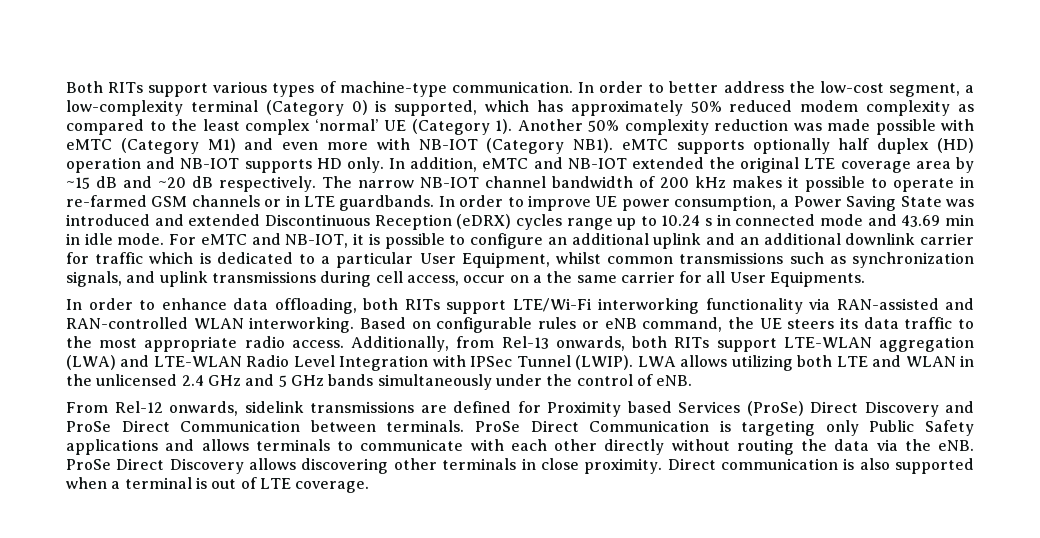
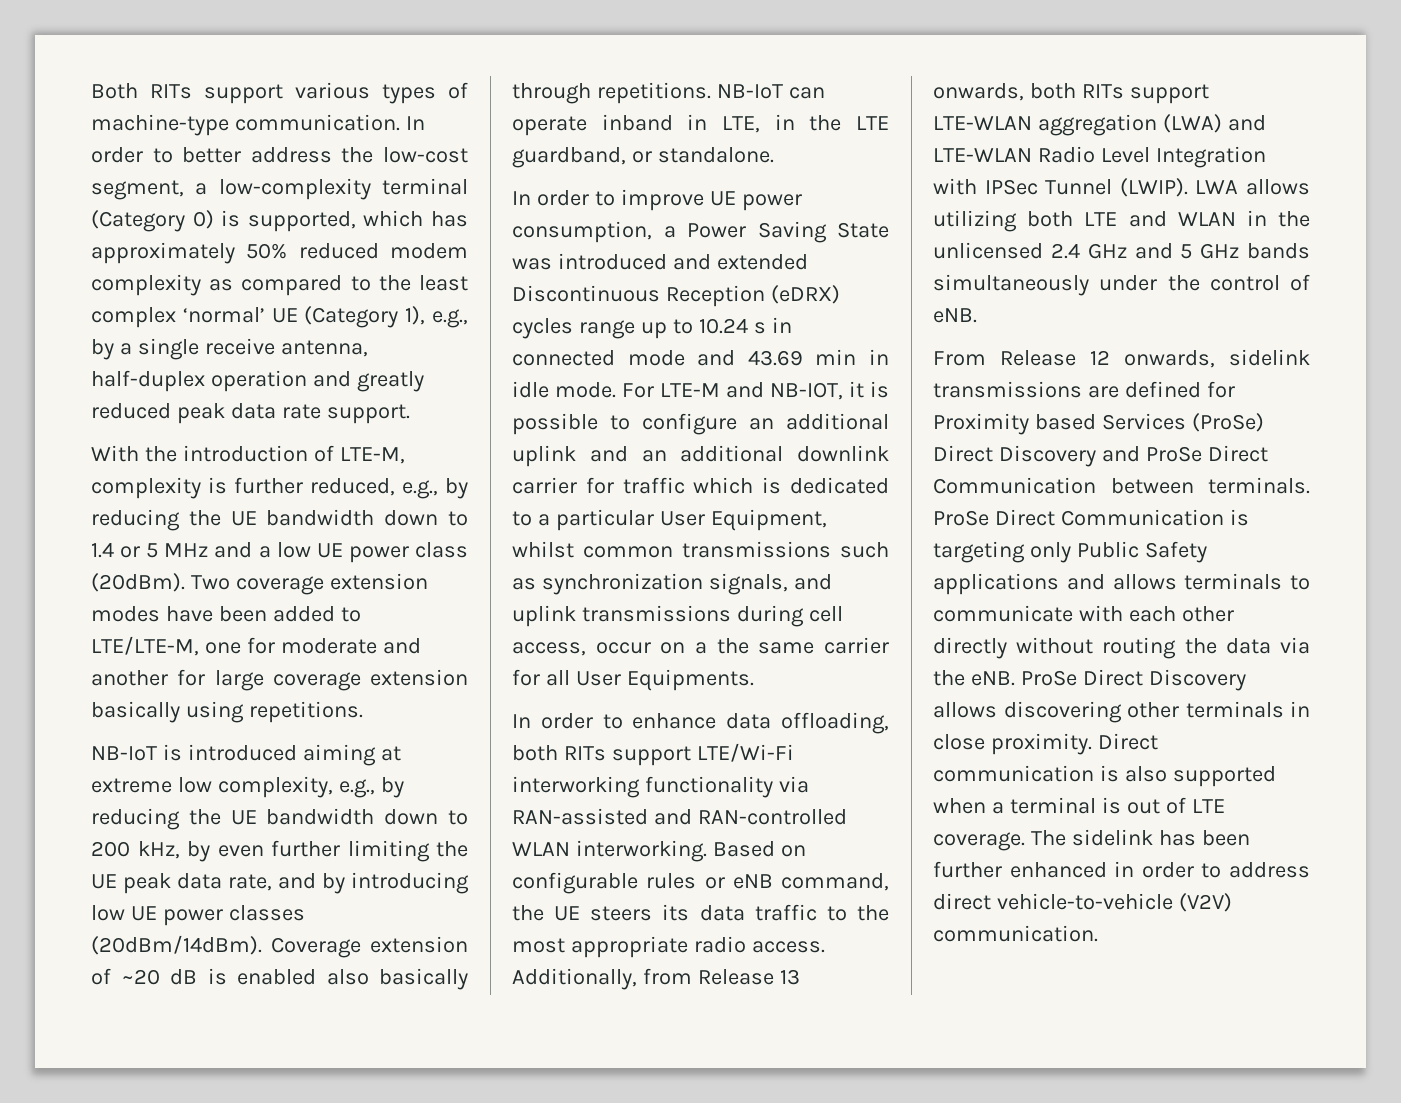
[495,119,974,135] [66,138,974,154] [66,157,974,173] [66,176,974,192] [66,195,435,211] 1). Another 50% complexity reduction was made possible with eMTC (Category M1) and even more with NB-IOT (Category NB1). eMTC supports optionally half duplex (HD) operation and NB-IOT supports HD only. In addition, eMTC and NB-IOT extended the original LTE coverage area by ~15 dB and ~20 dB respectively. The narrow NB-IOT channel bandwidth of 200 kHz makes it possible to operate in re-farmed GSM channels or in LTE guardbands. -> [405,306,469,328] [91,338,368,360] [91,370,424,392] [91,403,410,424] [91,445,405,464] [91,477,468,499] [91,509,469,531] [91,542,468,563] [91,573,428,595] [91,606,361,622] [91,636,421,656] [91,669,468,691] [91,701,363,723] [91,744,401,766] [91,776,404,798] [91,808,469,830] [91,840,468,862] [91,872,469,894] [91,905,305,926] [91,935,468,958] [91,968,468,990] [512,82,825,104] [512,114,889,136] [512,147,774,168] 1), e.g., by a single receive antenna, half-duplex operation and greatly reduced peak data rate support. // With the introduction of LTE-M, complexity is further reduced, e.g., by reducing the UE bandwidth down to 1.4 or 5 MHz and a low UE power class (20dBm). Two coverage extension modes have been added to LTE/LTE-M, one for moderate and another for large coverage extension basically using repetitions. // NB-IoT is introduced aiming at extreme low complexity, e.g., by reducing the UE bandwidth down to 200 kHz, by even further limiting the UE peak data rate, and by introducing low UE power classes (20dBm/14dBm). Coverage extension of ~20 dB is enabled also basically through repetitions. NB-IoT can operate inband in LTE, in the LTE guardband, or standalone. //
[200,234,247,245] eMTC -> [660,383,720,397] LTE-M
[501,336,549,349] Rel-13 -> [697,969,800,985] Release 13
[114,401,163,413] Rel-12 -> [1000,350,1110,366] Release 12
(370, 487) none -> [1030,829,1250,846] [933,861,1310,878] [933,893,1232,912] [933,925,1098,942] The sidelink has been further enhanced in order to address direct vehicle-to-vehicle (V2V) communication.

